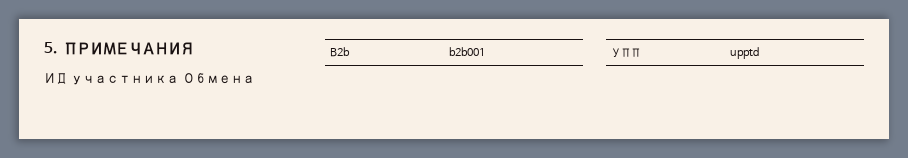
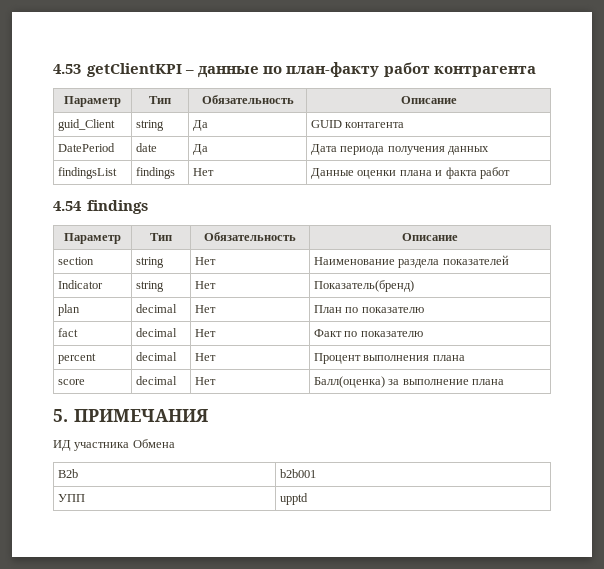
(44, 48) none -> [53,62,536,78] [64,96,121,107] [149,96,171,104] [201,95,294,104] [400,96,457,104] [58,119,116,131] [136,120,165,131] [193,120,209,131] [311,120,405,128] [58,143,116,152] [136,143,158,152] [193,144,209,155] [311,144,490,155] [58,167,118,179] [136,167,176,179] [193,168,215,176] [311,167,510,179] [53,200,149,214] [64,233,121,244] [150,233,172,241] [204,232,296,241] [402,233,458,241] [58,257,95,265] [136,257,165,268] [195,257,217,265] [314,255,509,268] [58,280,104,289] [136,281,165,292] [195,281,217,289] [314,280,415,292] [58,304,81,316] [136,304,178,313] [195,305,217,313] [314,305,424,313] [58,328,79,337] [136,328,178,337] [195,329,217,337] [314,329,423,337] [58,353,97,364] [136,352,178,361] [195,353,217,361] [314,353,465,364] [58,379,86,385] [136,376,178,385] [195,377,217,385] [314,376,505,388] 4.53 getClientKPI – данные по план-факту работ контрагента // Параметр | Тип | Обязательность | Описание // guid_Client | string | Да | GUID контагента // DatePeriod | date | Да | Дата периода получения данных // findingsList | findings | Нет | Данные оценки плана и факта работ // 4.54 findings // Параметр | Тип | Обязательность | Описание // section | string | Нет | Наименование раздела показателей // Indicator | string | Нет | Показатель(бренд) // plan | decimal | Нет | План по показателю // fact | decimal | Нет | Факт по показателю // percent | decimal | Нет | Процент выполнения плана // score | decimal | Нет | Балл(оценка) за выполнение плана //

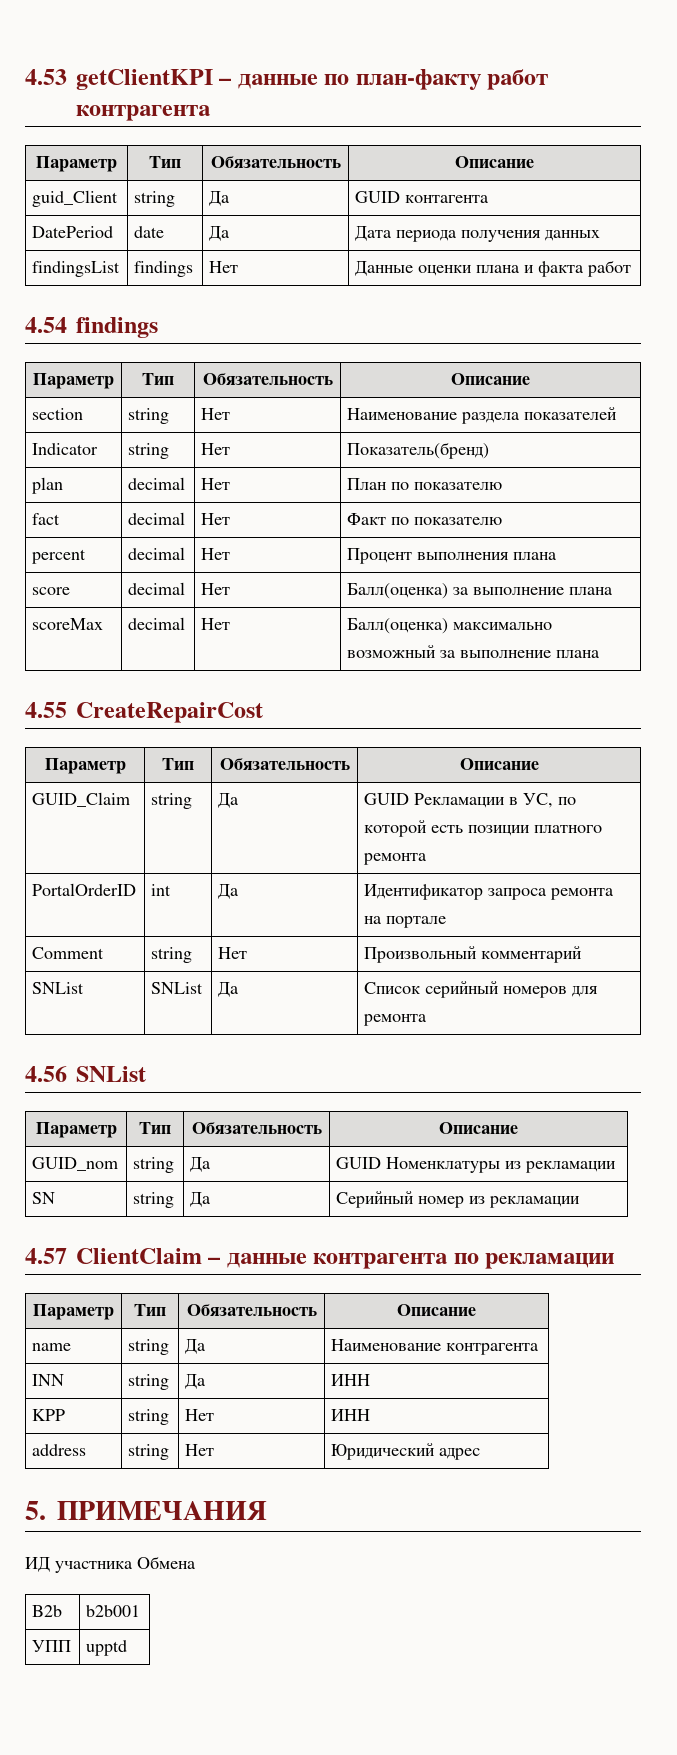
(505, 382) none -> [32,618,104,630] [128,617,186,630] [201,618,231,630] [347,618,553,634] [347,645,601,658] [25,702,263,723] [44,758,126,774] [162,758,194,770] [219,758,350,770] [459,758,539,770] [32,792,131,807] [151,793,193,809] [218,793,240,808] [364,793,577,808] [364,820,603,837] [363,853,428,865] [32,883,137,896] [151,884,172,896] [218,884,240,899] [364,884,615,900] [364,916,447,928] [32,947,105,959] [151,947,193,963] [218,947,248,959] [364,946,583,963] [32,982,85,994] [151,982,204,994] [218,982,240,997] [364,981,599,998] [363,1014,428,1026] [25,1066,146,1082] [35,1122,117,1138] [139,1122,171,1134] [191,1122,322,1134] [439,1122,518,1134] [32,1157,119,1171] [133,1157,175,1173] [190,1157,212,1172] [336,1157,617,1173] [32,1192,56,1204] [133,1192,175,1208] [190,1192,212,1207] [336,1191,581,1208] [25,1248,616,1269] [33,1304,114,1320] [134,1304,166,1316] [186,1304,317,1316] [397,1304,476,1316] [32,1343,72,1351] [128,1339,170,1355] [185,1339,207,1354] [331,1339,540,1355] [32,1374,65,1386] [128,1374,170,1390] [185,1374,207,1389] [331,1374,371,1386] [32,1409,66,1421] [128,1409,170,1425] [185,1409,215,1421] [331,1409,371,1421] [32,1444,87,1456] [128,1444,170,1460] [185,1444,215,1456] [331,1443,481,1460] // scoreMax | decimal | Нет | Балл(оценка) максимально возможный за выполнение плана // 4.55 CreateRepairCost // Параметр | Тип | Обязательность | Описание // GUID_Claim | string | Да | GUID Рекламации в УС, по которой есть позиции платного ремонта // PortalOrderID | int | Да | Идентификатор запроса ремонта на портале // Comment | string | Нет | Произвольный комментарий // SNList | SNList | Да | Список серийный номеров для ремонта // 4.56 SNList // Параметр | Тип | Обязательность | Описание // GUID_nom | string | Да | GUID Номенклатуры из рекламации // SN | string | Да | Серийный номер из рекламации // 4.57 ClientClaim – данные контрагента по рекламации // Параметр | Тип | Обязательность | Описание // name | string | Да | Наименование контрагента // INN | string | Да | ИНН // KPP | string | Нет | ИНН // address | string | Нет | Юридический адрес

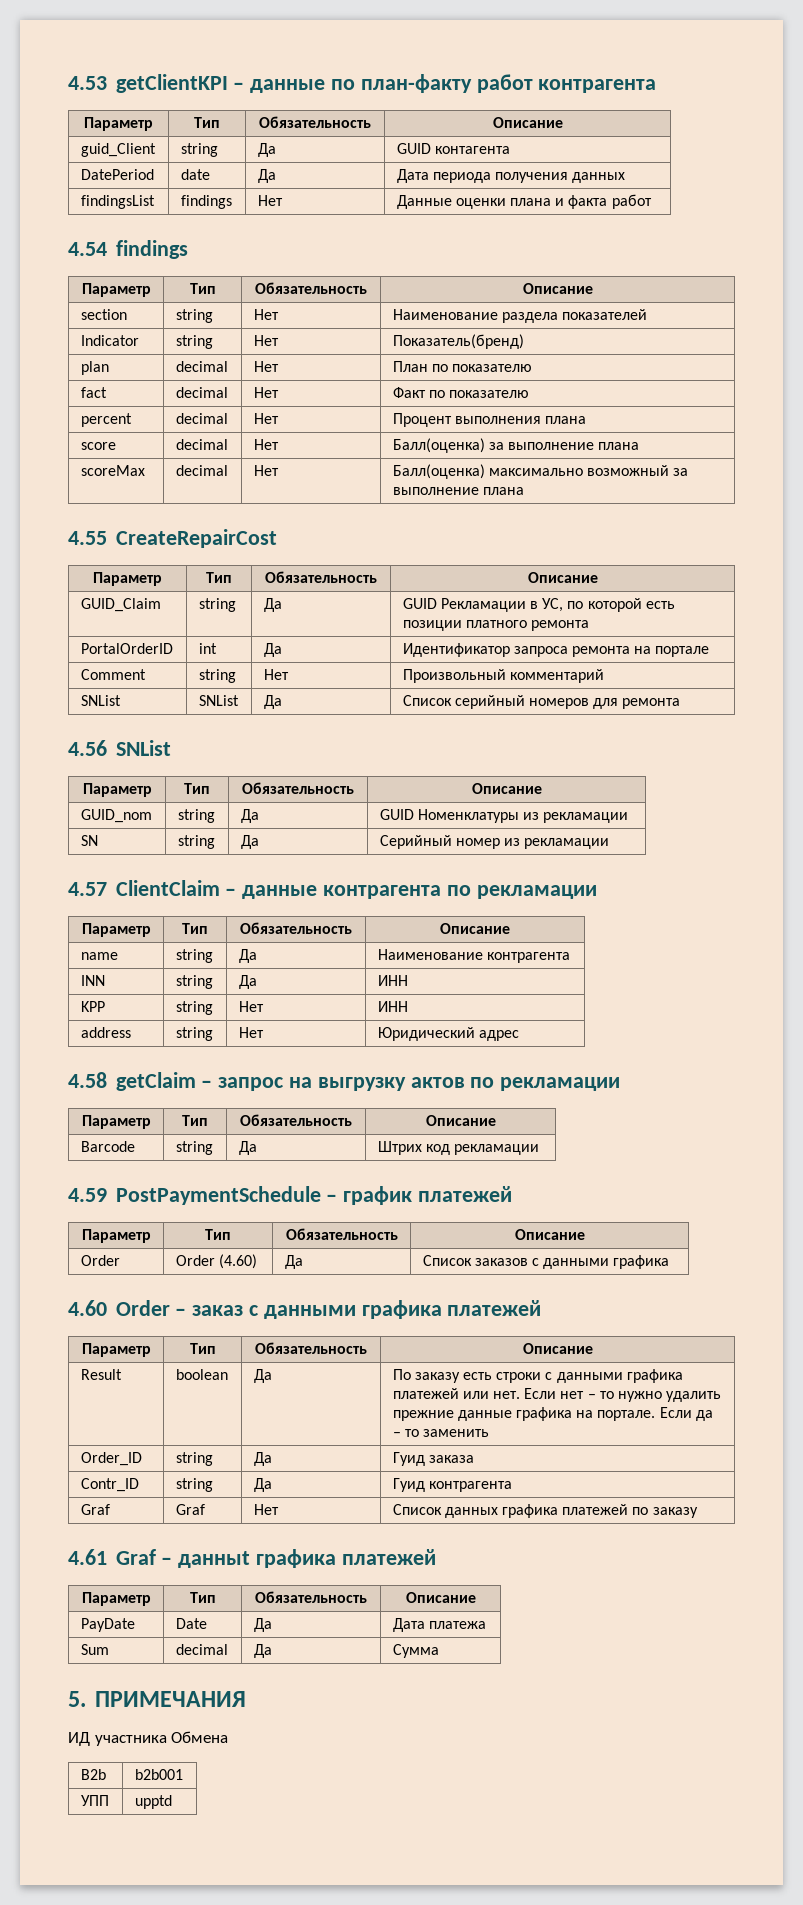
(481, 1454) none -> [68,1072,621,1091] [81,1115,151,1129] [182,1115,208,1126] [240,1114,352,1126] [425,1115,496,1126] [80,1141,135,1152] [175,1141,213,1155] [238,1141,257,1155] [377,1141,540,1155] [68,1186,512,1205] [81,1229,151,1243] [205,1229,231,1240] [285,1228,398,1240] [514,1229,585,1240] [80,1255,120,1266] [175,1254,257,1269] [284,1255,303,1269] [422,1255,670,1269] [68,1300,542,1319] [81,1343,151,1357] [189,1343,216,1354] [255,1342,367,1354] [522,1343,593,1354] [80,1369,122,1380] [175,1369,228,1380] [253,1369,272,1383] [392,1369,683,1383] [392,1388,722,1402] [392,1407,713,1421] [392,1429,490,1437] [80,1452,142,1466] [175,1452,213,1466] [253,1452,272,1466] [392,1452,474,1466] [80,1478,139,1492] [175,1478,213,1492] [253,1478,272,1492] [392,1478,512,1492] [80,1504,110,1515] [175,1504,205,1515] [253,1504,279,1515] [392,1504,698,1518] [68,1549,436,1568] [81,1592,151,1606] [189,1592,216,1603] [255,1591,367,1603] [405,1592,476,1603] [80,1618,135,1632] [175,1618,207,1629] [253,1618,272,1632] [392,1618,486,1632] [80,1644,109,1655] [175,1644,228,1655] [253,1644,272,1658] [392,1644,439,1658] // 4.58 getClaim – запрос на выгрузку актов по рекламации // Параметр | Тип | Обязательность | Описание // Barcode | string | Да | Штрих код рекламации // 4.59 PostPaymentSchedule – график платежей // Параметр | Тип | Обязательность | Описание // Order | Order (4.60) | Да | Список заказов с данными графика // 4.60 Order – заказ с данными графика платежей // Параметр | Тип | Обязательность | Описание // Result | boolean | Да | По заказу есть строки с данными графика платежей или нет. Если нет – то нужно удалить прежние данные графика на портале. Если да – то заменить // Order_ID | string | Да | Гуид заказа // Contr_ID | string | Да | Гуид контрагента // Graf | Graf | Нет | Список данных графика платежей по заказу // 4.61 Graf – данныt графика платежей // Параметр | Тип | Обязательность | Описание // PayDate | Date | Да | Дата платежа // Sum | decimal | Да | Сумма

